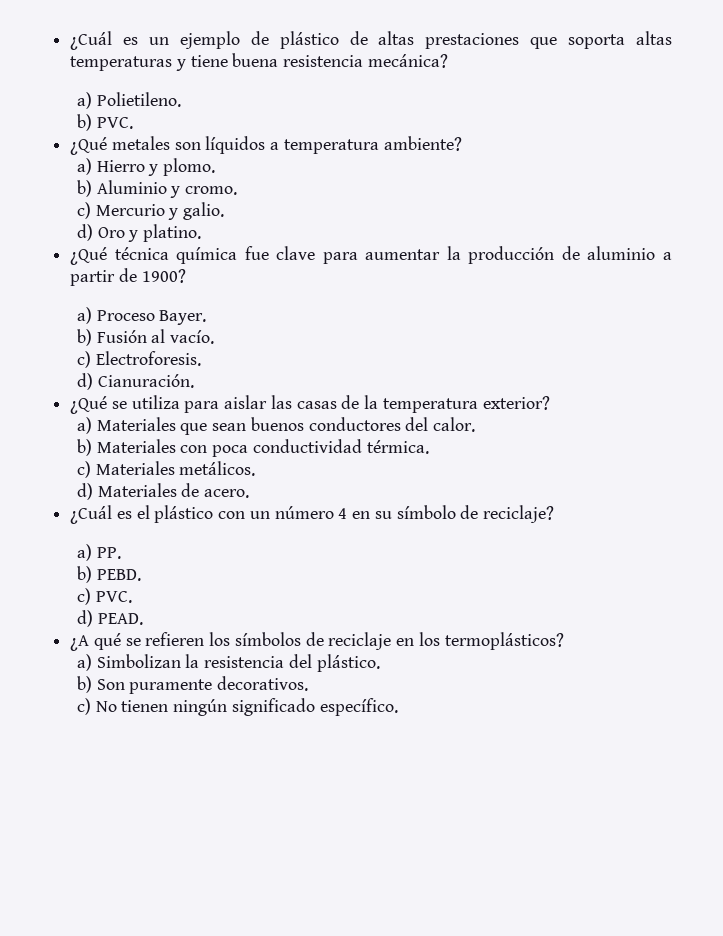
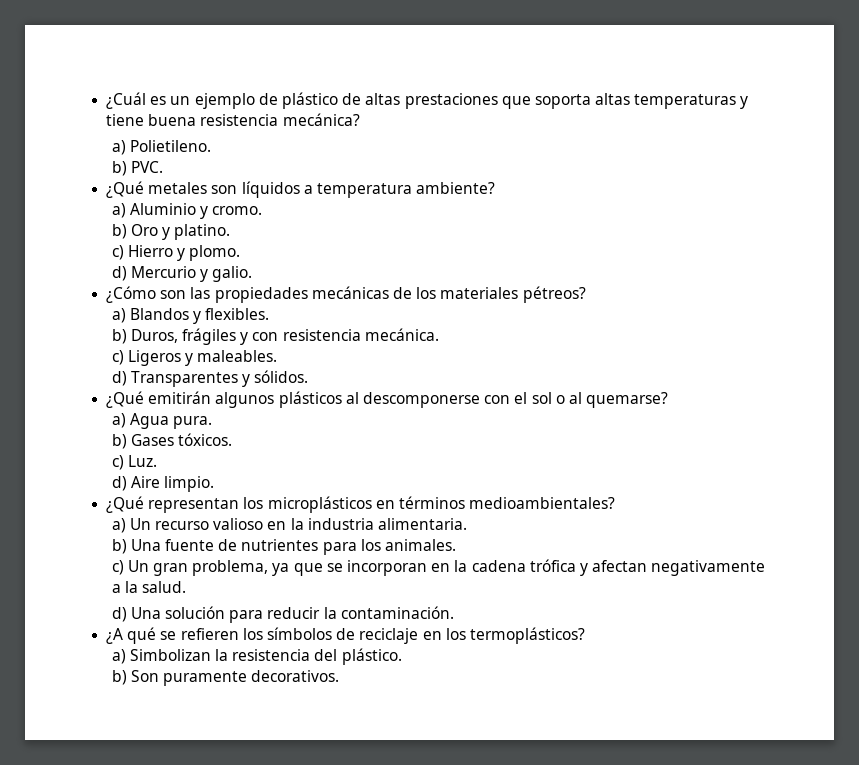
[96,158,216,176] [77,180,238,198] [77,202,225,220] [77,224,202,242] [70,246,672,265] [70,268,186,286] [77,307,207,325] [77,329,215,346] [77,351,201,368] [77,373,194,390] [70,395,550,414] [77,417,476,435] [77,439,429,457] [77,461,256,478] [77,483,250,500] [70,505,554,524] [77,544,121,561] [77,566,141,583] [77,588,132,605] [77,610,143,627] Hierro y plomo. // b) Aluminio y cromo. // c) Mercurio y galio. // d) Oro y platino. // ¿Qué técnica química fue clave para aumentar la producción de aluminio a partir de 1900? // a) Proceso Bayer. // b) Fusión al vacío. // c) Electroforesis. // d) Cianuración. // ¿Qué se utiliza para aislar las casas de la temperatura exterior? // a) Materiales que sean buenos conductores del calor. // b) Materiales con poca conductividad térmica. // c) Materiales metálicos. // d) Materiales de acero. // ¿Cuál es el plástico con un número 4 en su símbolo de reciclaje? // a) PP. // b) PEBD. // c) PVC. // d) PEAD. -> [129,203,263,219] [111,224,231,240] [111,245,241,261] [111,266,253,282] [106,286,586,303] [111,308,270,324] [111,328,439,345] [111,350,278,366] [111,370,309,387] [106,391,669,408] [111,413,213,429] [111,433,233,449] [111,455,157,470] [111,476,215,492] [106,496,616,513] [111,518,467,533] [111,539,456,555] [111,559,766,576] [111,581,187,593] [111,606,454,623] Aluminio y cromo. // b) Oro y platino. // c) Hierro y plomo. // d) Mercurio y galio. // ¿Cómo son las propiedades mecánicas de los materiales pétreos? // a) Blandos y flexibles. // b) Duros, frágiles y con resistencia mecánica. // c) Ligeros y maleables. // d) Transparentes y sólidos. // ¿Qué emitirán algunos plásticos al descomponerse con el sol o al quemarse? // a) Agua pura. // b) Gases tóxicos. // c) Luz. // d) Aire limpio. // ¿Qué representan los microplásticos en términos medioambientales? // a) Un recurso valioso en la industria alimentaria. // b) Una fuente de nutrientes para los animales. // c) Un gran problema, ya que se incorporan en la cadena trófica y afectan negativamente a la salud. // d) Una solución para reducir la contaminación.
[77,698,398,716] // c) No tienen ningún significado específico. -> (340, 676) none

